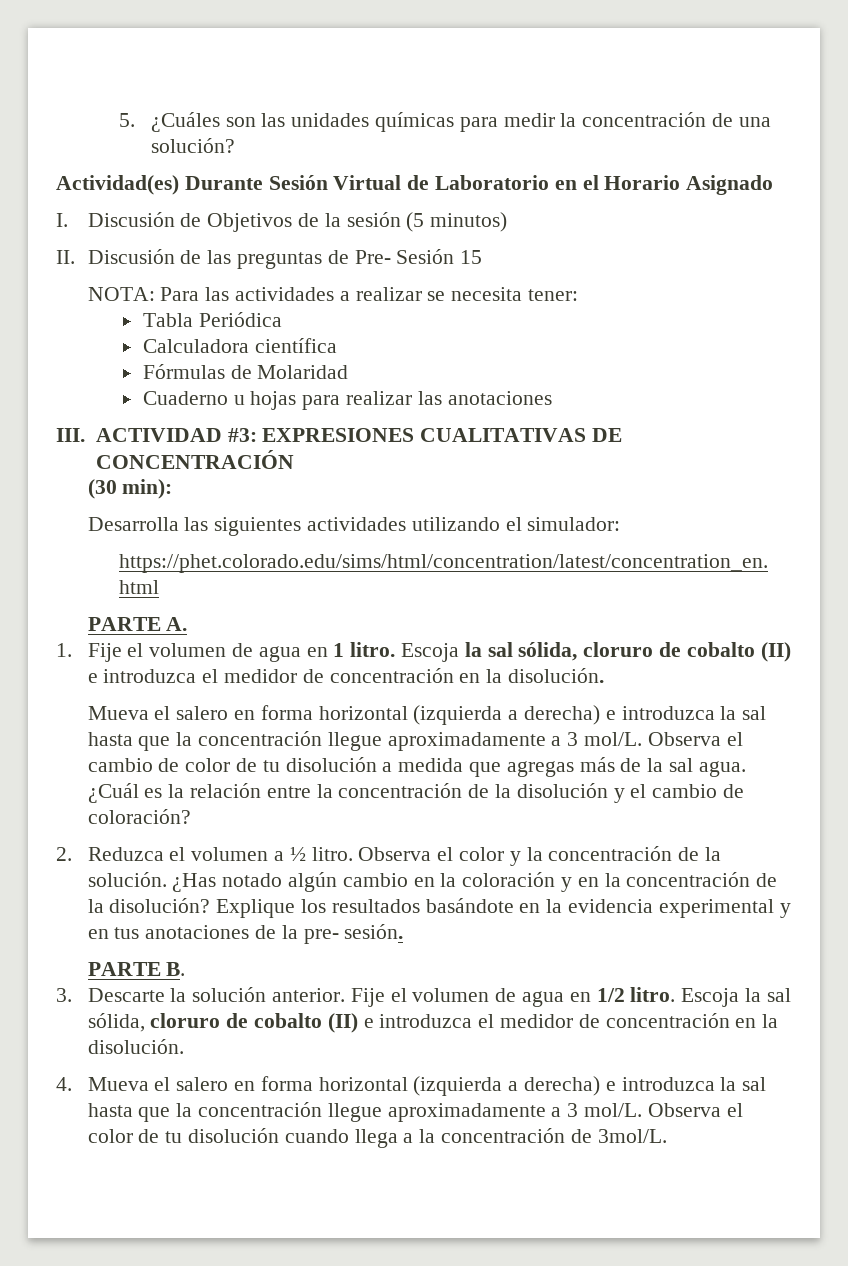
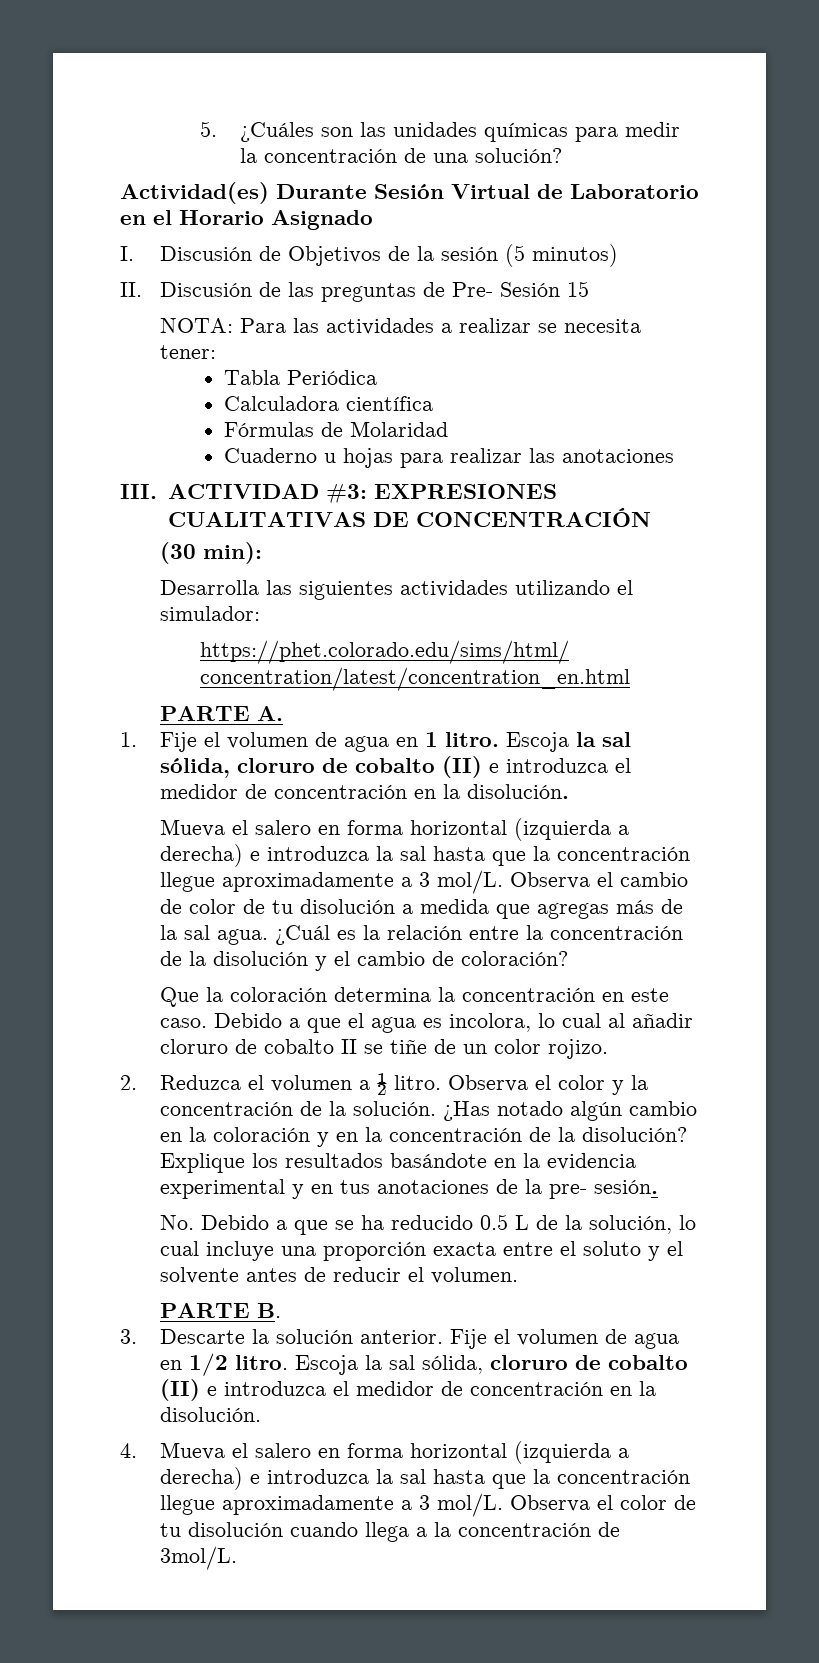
(191, 816) none -> [160,987,670,1007] [160,1013,694,1033] [160,1039,609,1059] // Que la coloración determina la concentración en este caso. Debido a que el agua es incolora, lo cual al añadir cloruro de cobalto II se tiñe de un color rojizo.
(404, 931) none -> [160,1214,697,1235] [160,1241,684,1261] [160,1267,519,1284] // No. Debido a que se ha reducido 0.5 L de la solución, lo cual incluye una proporción exacta entre el soluto y el solvente antes de reducir el volumen.

